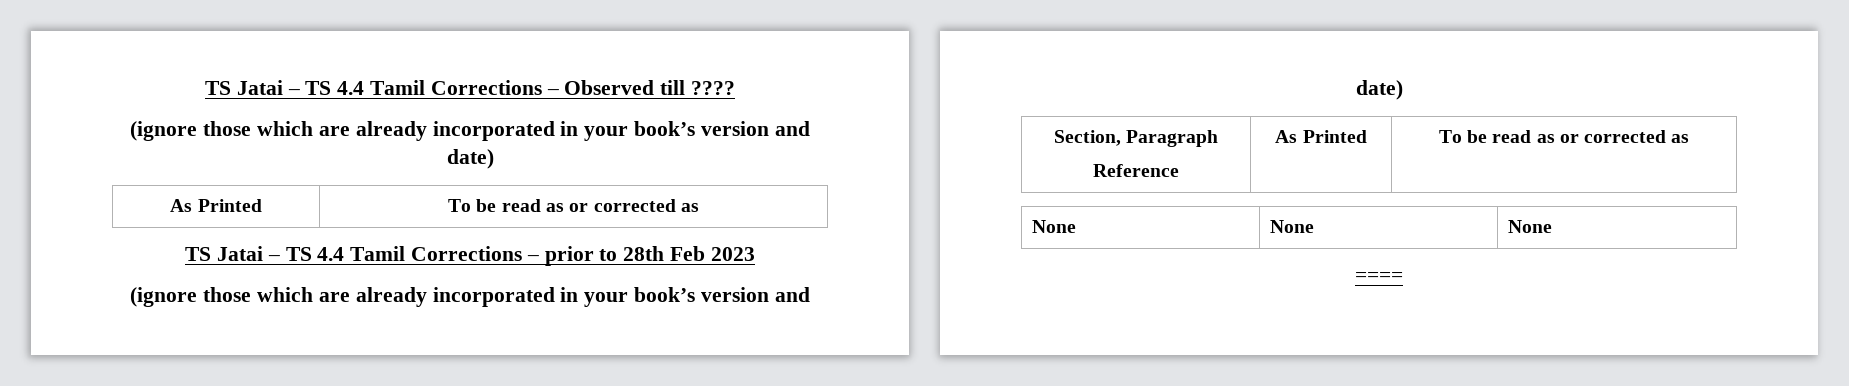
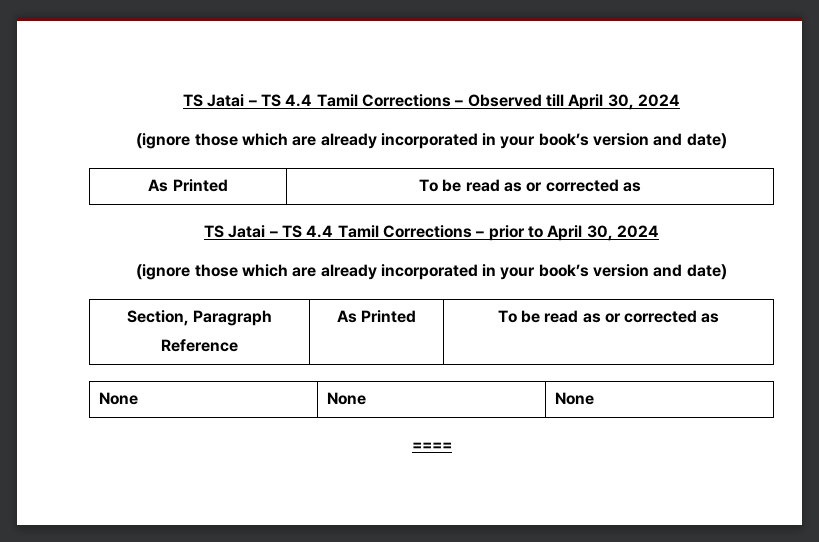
[691,81,736,95] ???? -> [568,94,680,110] April 30, 2024
[623,246,755,261] 28th Feb 2023 -> [547,225,659,241] April 30, 2024

